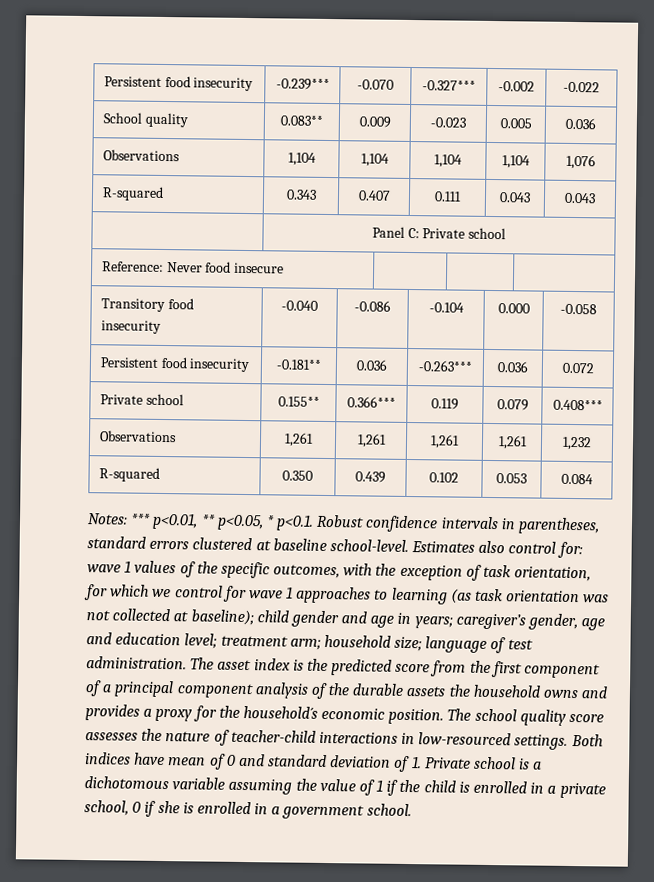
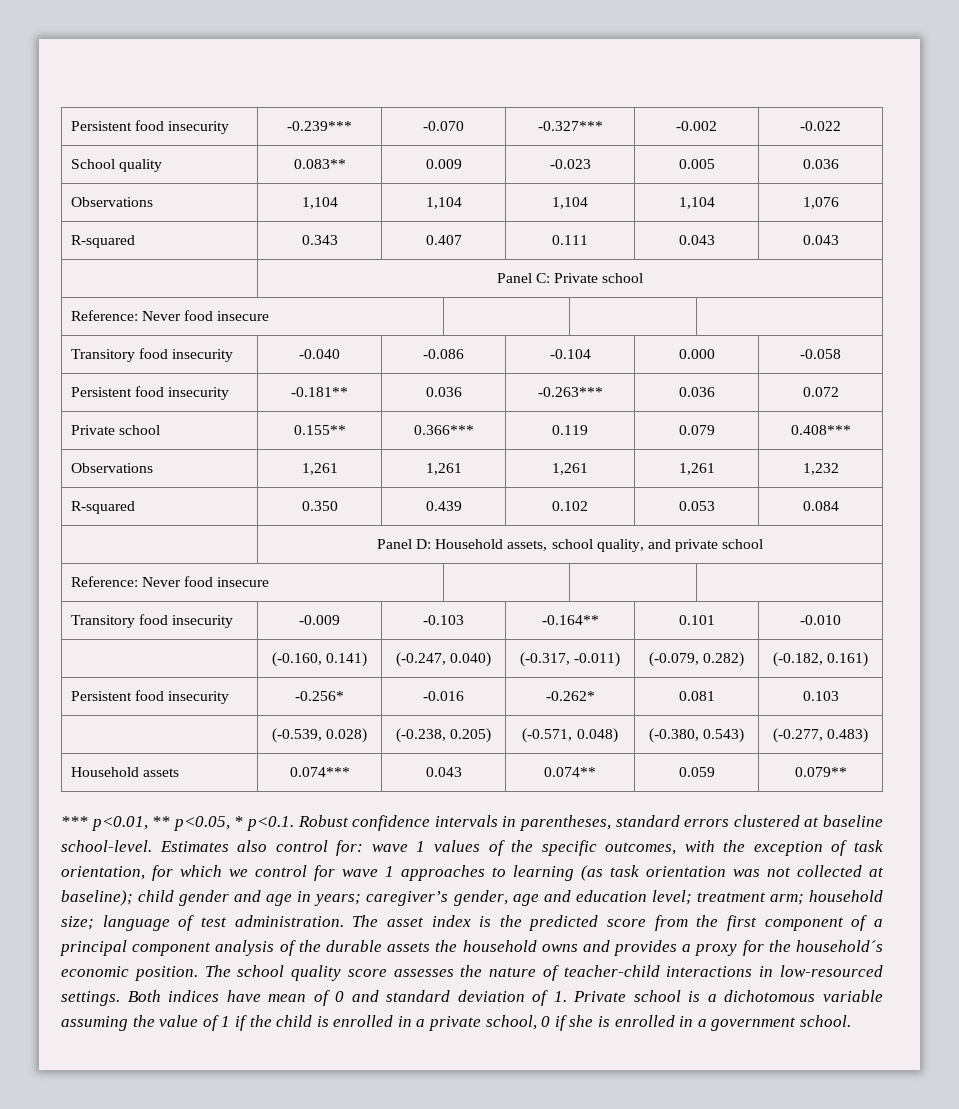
[87,513,128,525] // Notes: -> [376,539,764,552] [70,576,270,587] [70,614,234,628] [299,615,340,625] [423,615,464,625] [541,615,599,625] [678,615,715,625] [800,615,841,625] [271,652,368,667] [395,652,492,667] [519,652,621,667] [648,652,745,667] [772,652,869,667] [70,690,230,704] [295,691,344,701] [423,691,464,701] [545,691,595,701] [678,691,715,701] [802,691,839,701] [271,728,368,743] [395,728,492,743] [522,728,618,743] [648,728,745,743] [772,728,869,743] [70,767,179,777] [289,767,350,777] [425,767,462,777] [544,767,596,777] [678,767,715,777] [794,767,847,777] // | Panel D: Household assets, school quality, and private school // Reference: Never food insecure | | | // Transitory food insecurity | -0.009 | -0.103 | -0.164** | 0.101 | -0.010 // | (-0.160, 0.141) | (-0.247, 0.040) | (-0.317, -0.011) | (-0.079, 0.282) | (-0.182, 0.161) // Persistent food insecurity | -0.256* | -0.016 | -0.262* | 0.081 | 0.103 // | (-0.539, 0.028) | (-0.238, 0.205) | (-0.571, 0.048) | (-0.380, 0.543) | (-0.277, 0.483) // Household assets | 0.074*** | 0.043 | 0.074** | 0.059 | 0.079** //

